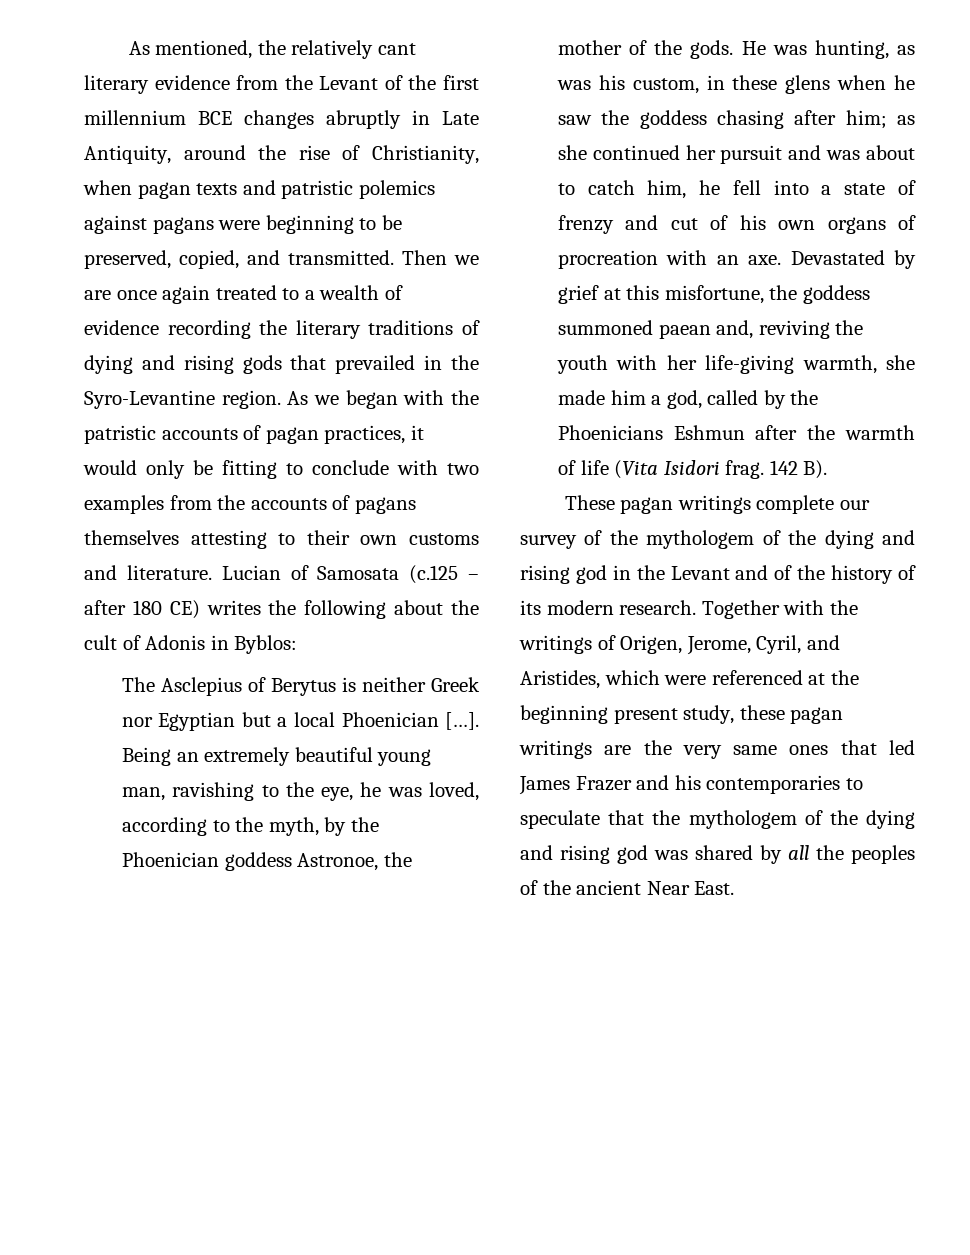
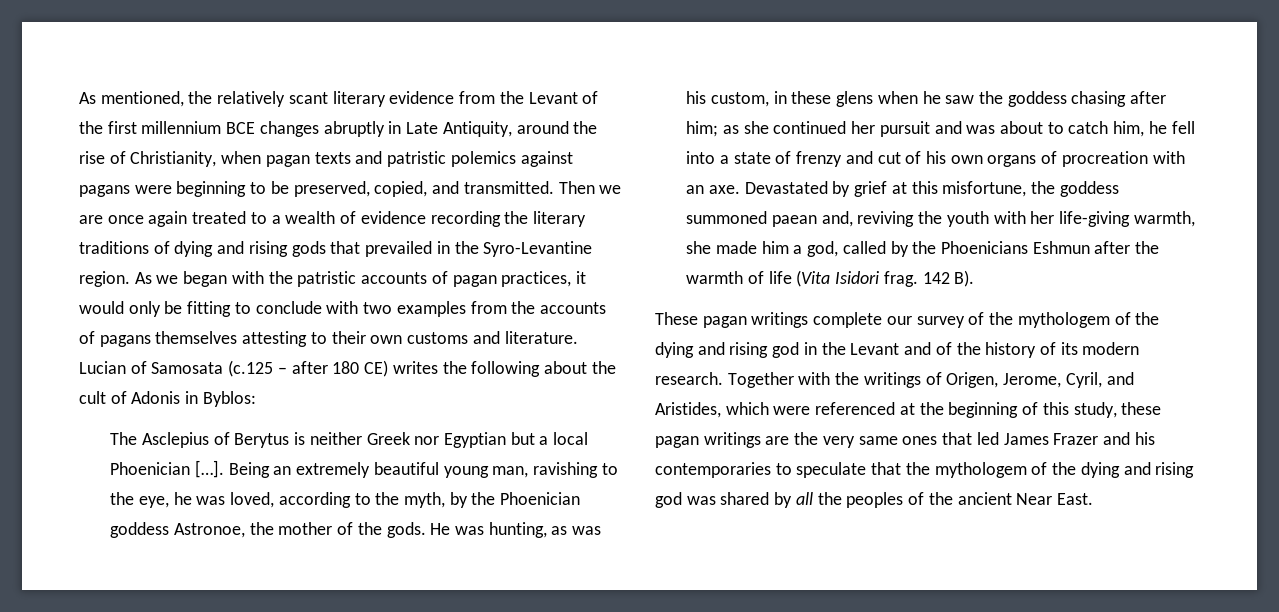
[377,43,416,55] cant -> [288,92,328,104] scant
[613,708,678,724] present -> [1022,402,1069,415] of this

